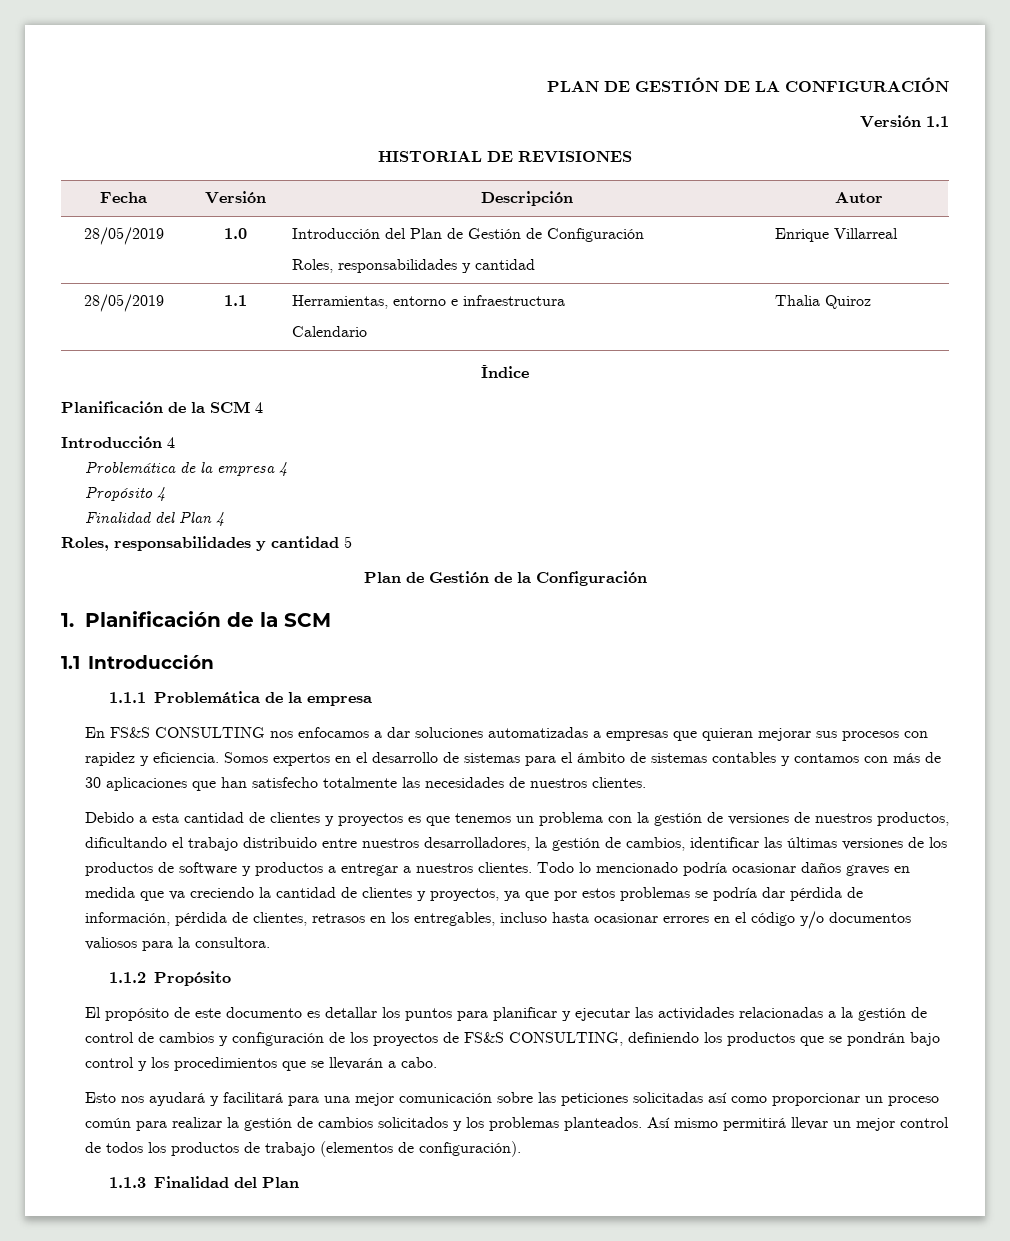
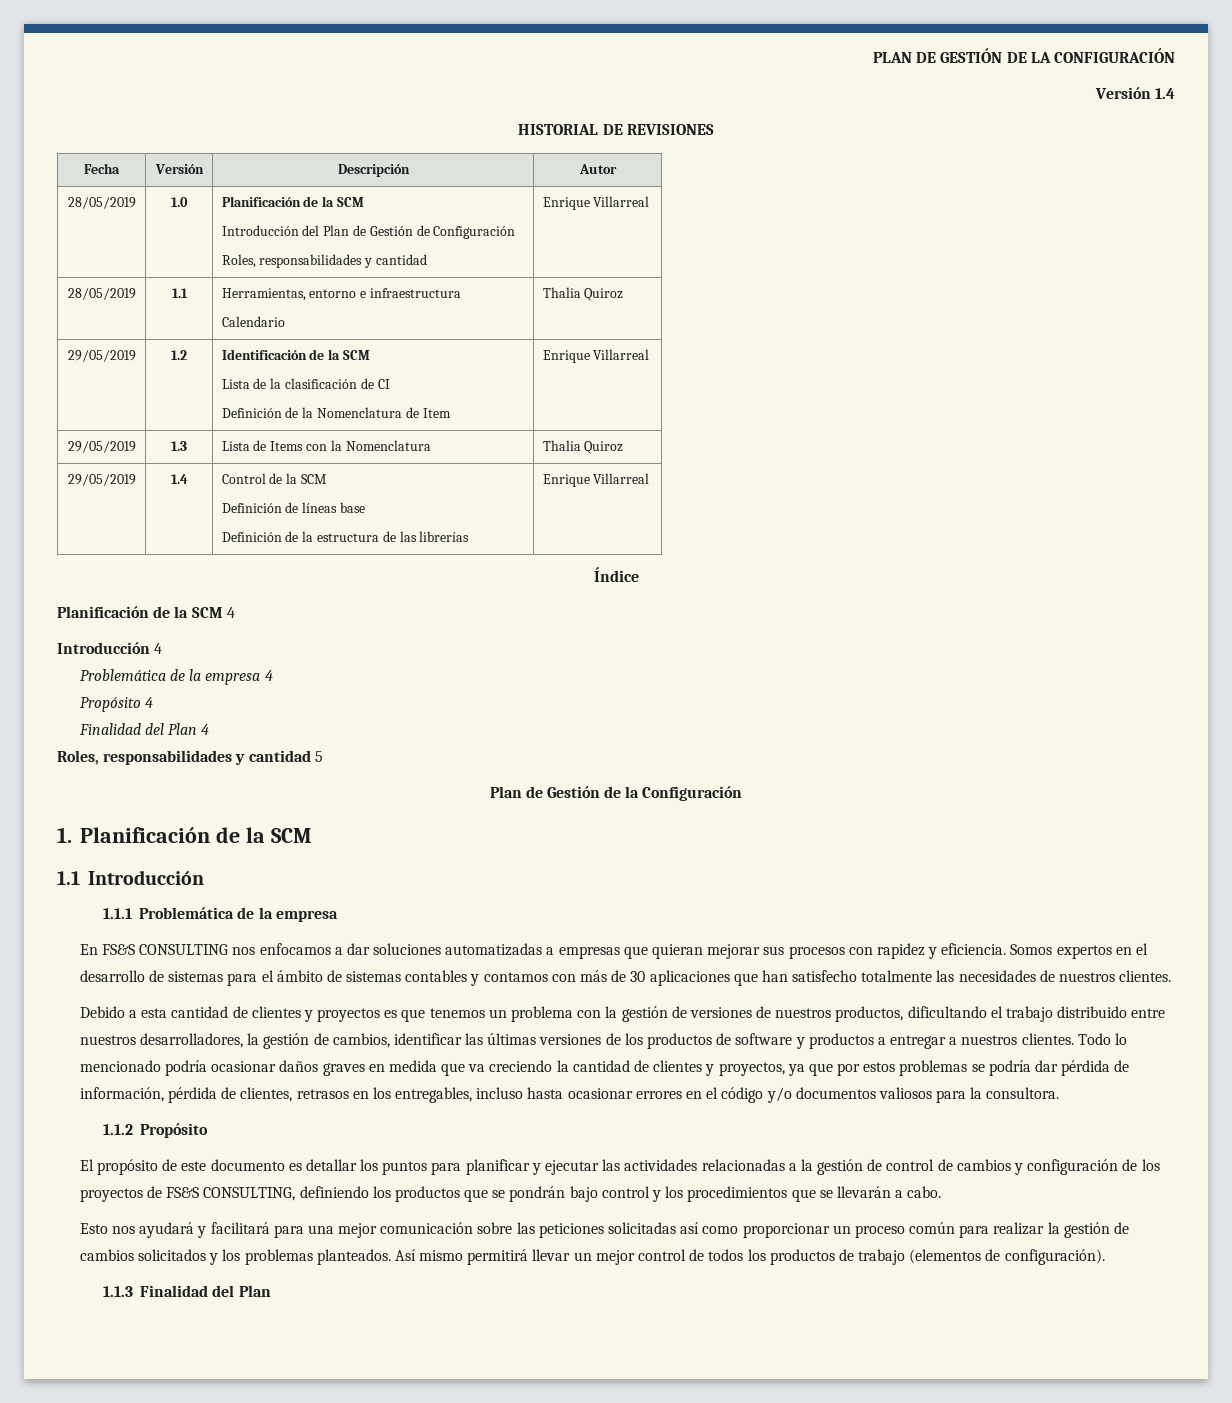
[926,116,949,127] 1.1 -> [1155,88,1175,99] 1.4
(247, 233) none -> [221,196,365,207] Planificación de la SCM //
(872, 302) none -> [67,350,136,362] [171,350,187,360] [221,349,371,360] [221,378,390,389] [221,407,451,418] [542,349,650,363] [67,441,136,453] [171,441,187,451] [221,440,431,451] [542,440,624,454] [67,474,136,486] [170,474,188,484] [221,473,328,484] [221,502,366,513] [221,531,470,542] [542,473,650,487] // 29/05/2019 | 1.2 | Identificación de la SCM // Lista de la clasificación de CI // Definición de la Nomenclatura de Item | Enrique Villarreal // 29/05/2019 | 1.3 | Lista de Items con la Nomenclatura | Thalia Quiroz // 29/05/2019 | 1.4 | Control de la SCM // Definición de líneas base // Definición de la estructura de las librerías | Enrique Villarreal

